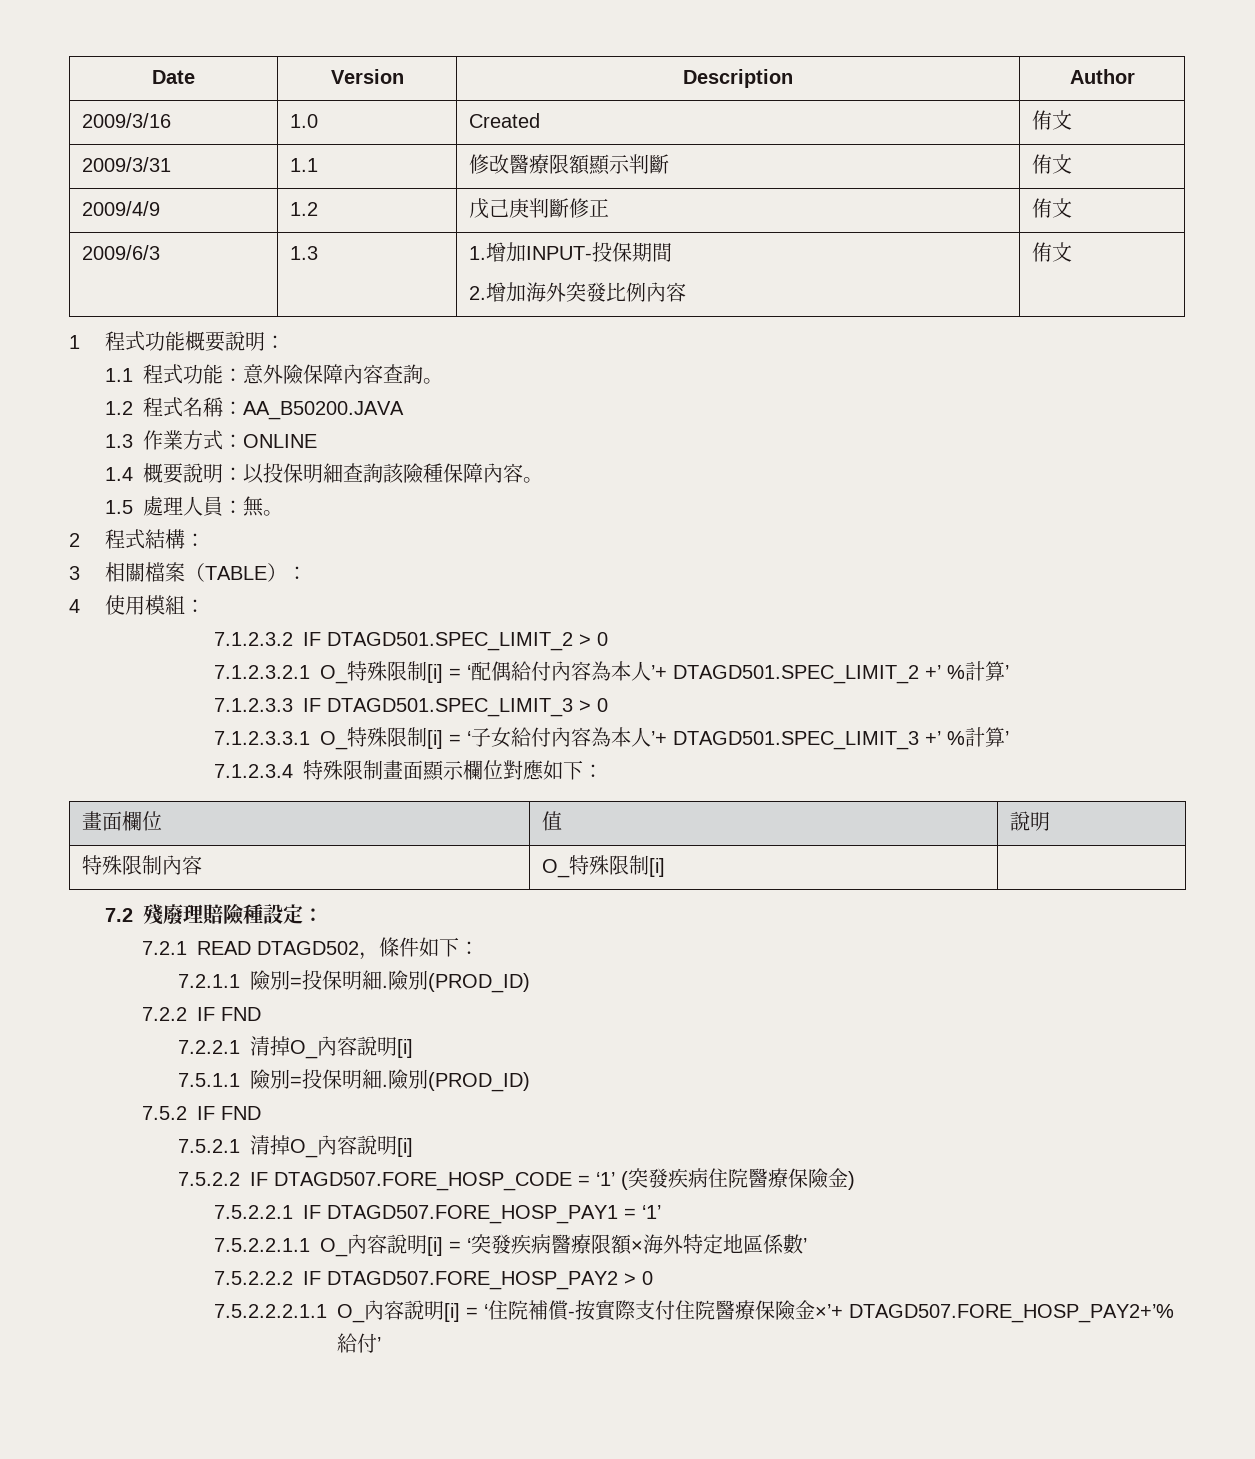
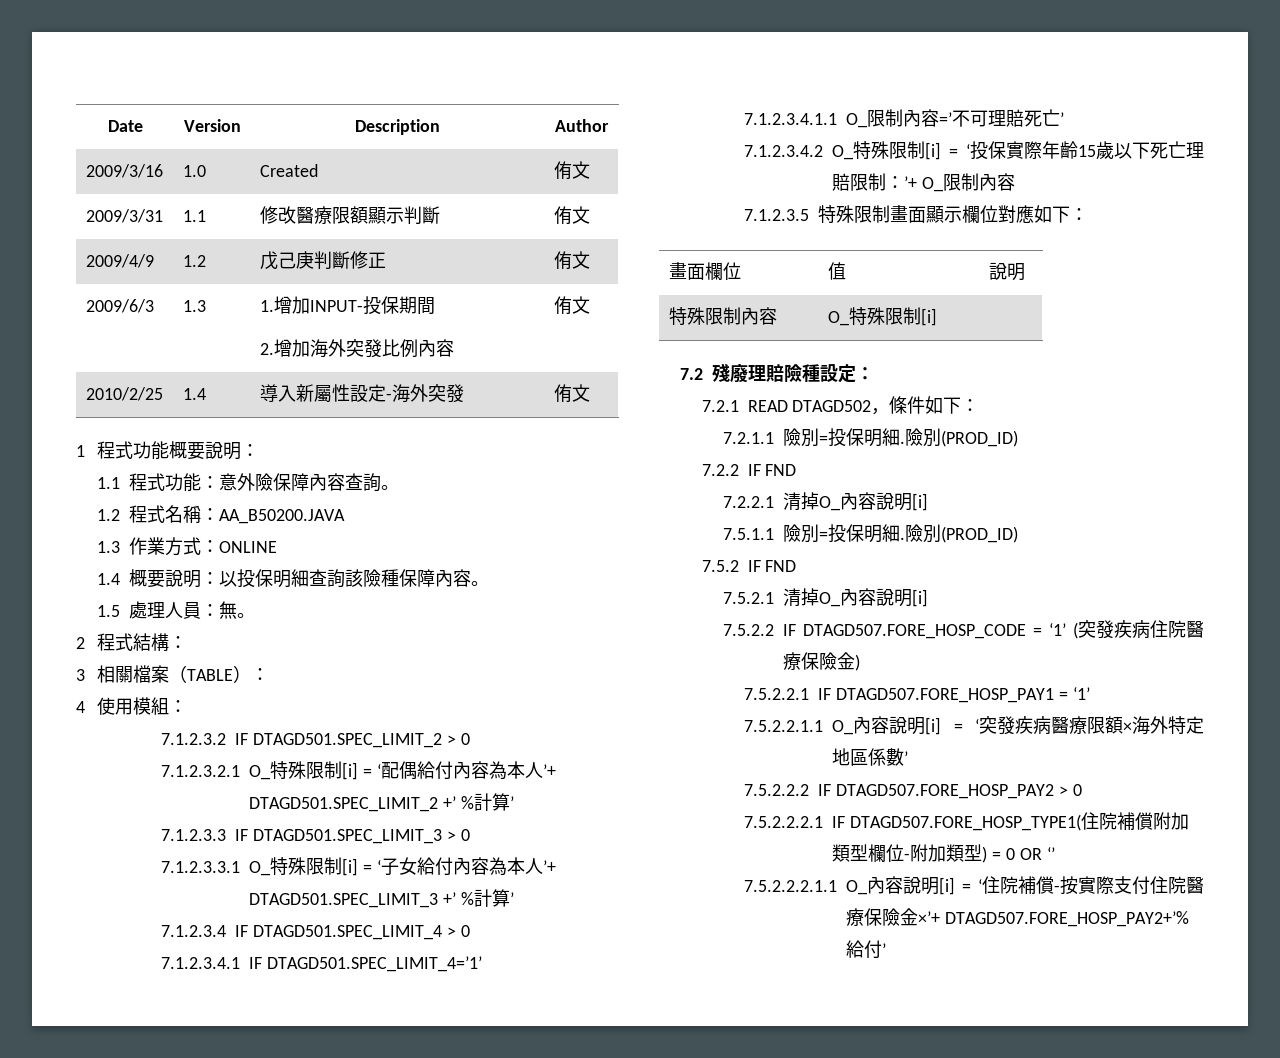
(1073, 252) none -> [85,387,163,401] [182,388,206,400] [259,384,464,403] [553,384,590,403] // 2010/2/25 | 1.4 | 導入新屬性設定-海外突發 | 侑文
(294, 771) none -> [235,925,470,940] [161,956,483,972] [744,109,1065,128] [744,141,1204,160] [832,173,1016,192] [744,209,810,221] IF DTAGD501.SPEC_LIMIT_4 > 0 // 7.1.2.3.4.1 IF DTAGD501.SPEC_LIMIT_4=’1’ // 7.1.2.3.4.1.1 O_限制內容=’不可理賠死亡’ // 7.1.2.3.4.2 O_特殊限制[i] = ‘投保實際年齡15歲以下死亡理賠限制：’+ O_限制內容 // 7.1.2.3.5
(654, 1278) none -> [744,812,1190,831] [832,844,1055,863] // 7.5.2.2.2.1 IF DTAGD507.FORE_HOSP_TYPE1(住院補償附加類型欄位-附加類型) = 0 OR ‘’

